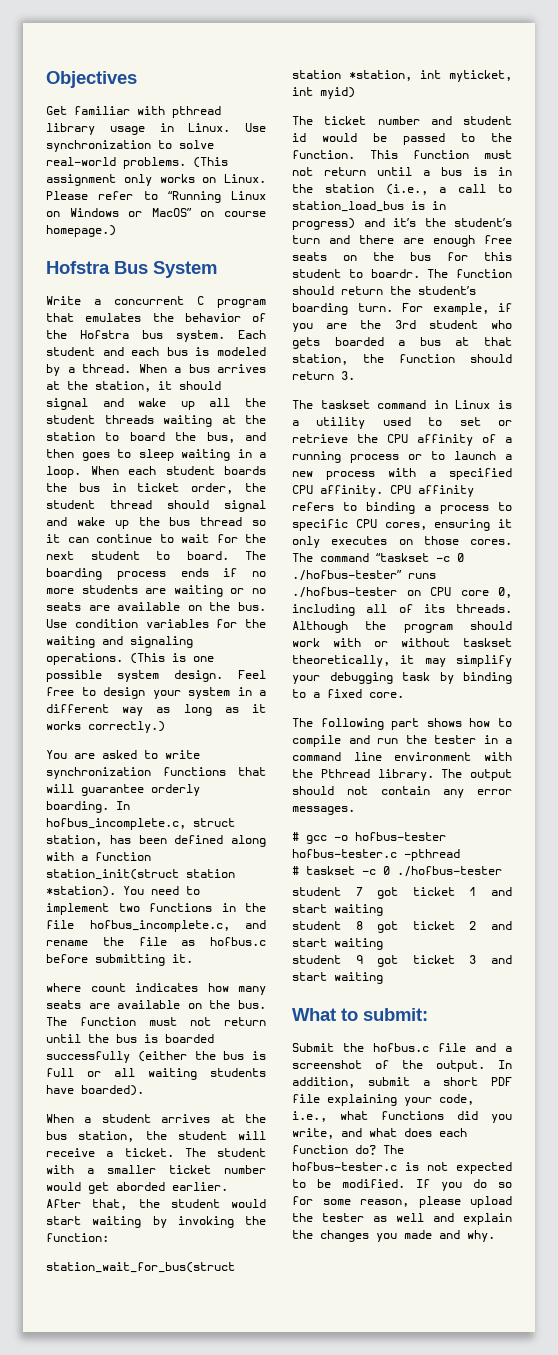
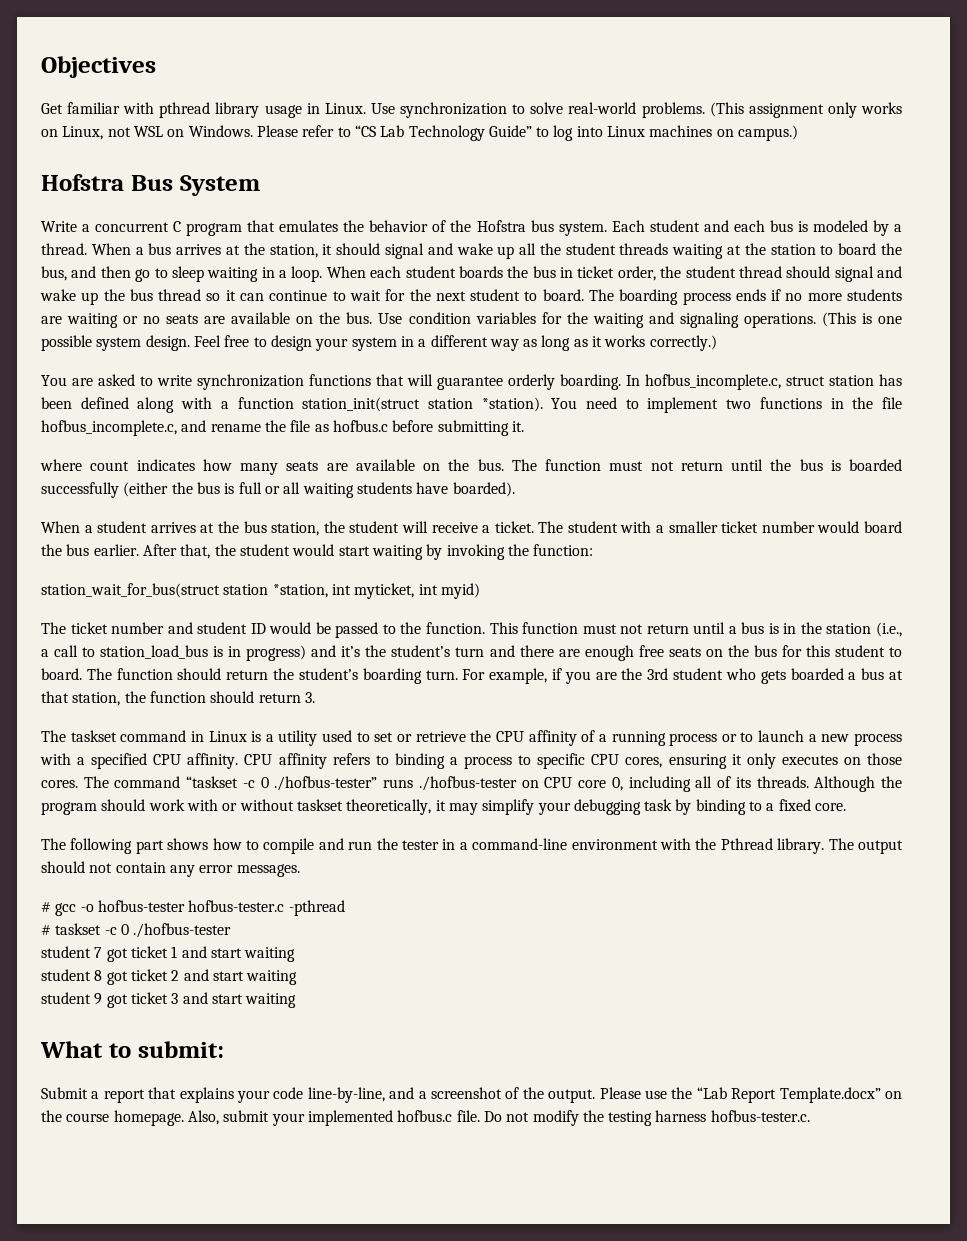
[224,174,266,183] [46,191,266,203] [46,208,266,217] [46,225,116,237] Linux. Please refer to “Running Linux on Windows or MacOS” on course homepage.) -> [62,125,799,141] Linux, not WSL on Windows. Please refer to “CS Lab Technology Guide” to log into Linux machines on campus.)
[81,452,110,461] goes -> [135,269,151,282] go
[46,835,102,846] station, -> [829,375,874,386] station
[88,1182,165,1194] get aborded -> [864,521,902,533] [41,544,90,556] board the bus
[292,133,306,142] id -> [250,623,266,634] ID
[370,269,420,278] boardr. -> [41,668,82,680] board.
[292,752,382,761] command line -> [472,838,568,850] command-line
[343,1043,466,1052] the hofbus.c file -> [91,1087,385,1103] a report that explains your code line-by-line,
[498,1060,512,1069] [292,1077,512,1088] [292,1094,474,1106] [292,1111,512,1123] [292,1128,467,1139] [292,1145,404,1155] [292,1162,512,1174] [292,1179,512,1191] [292,1196,512,1208] [292,1213,512,1225] [292,1230,495,1242] In addition, submit a short PDF file explaining your code, i.e., what functions did you write, and what does each function do? The hofbus-tester.c is not expected to be modified. If you do so for some reason, please upload the tester as well and explain the changes you made and why. -> [599,1087,902,1103] [41,1110,810,1126] Please use the “Lab Report Template.docx” on the course homepage. Also, submit your implemented hofbus.c file. Do not modify the testing harness hofbus-tester.c.

